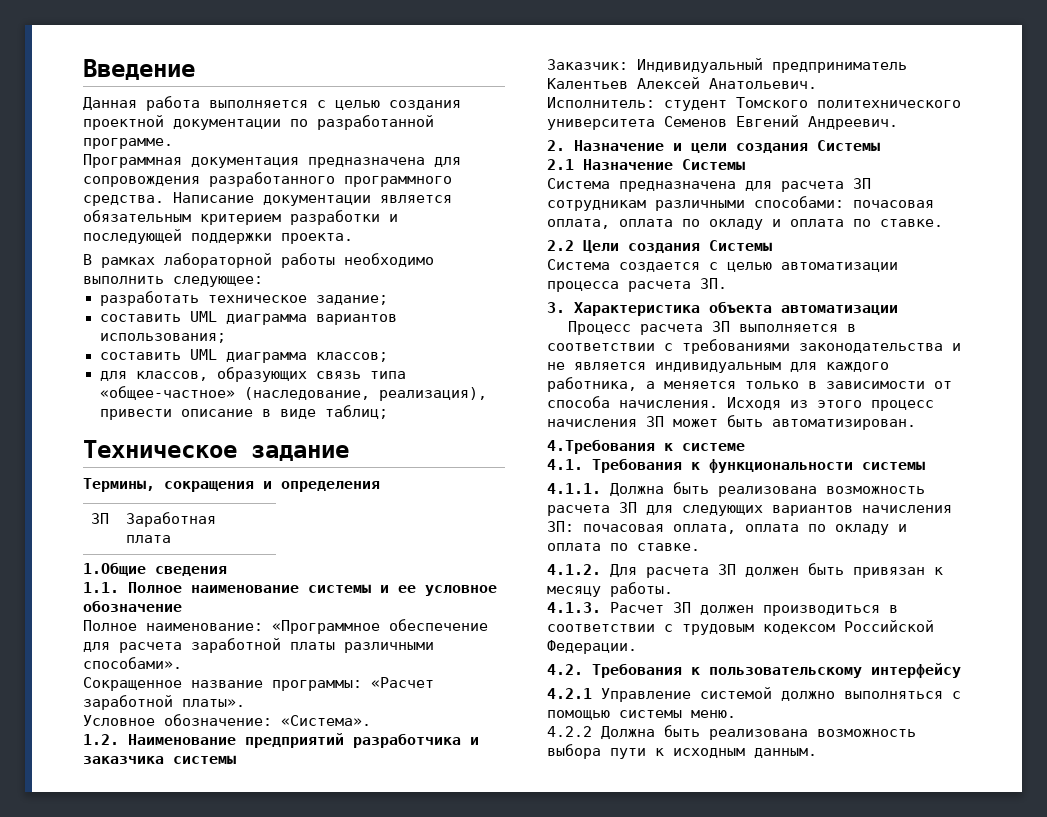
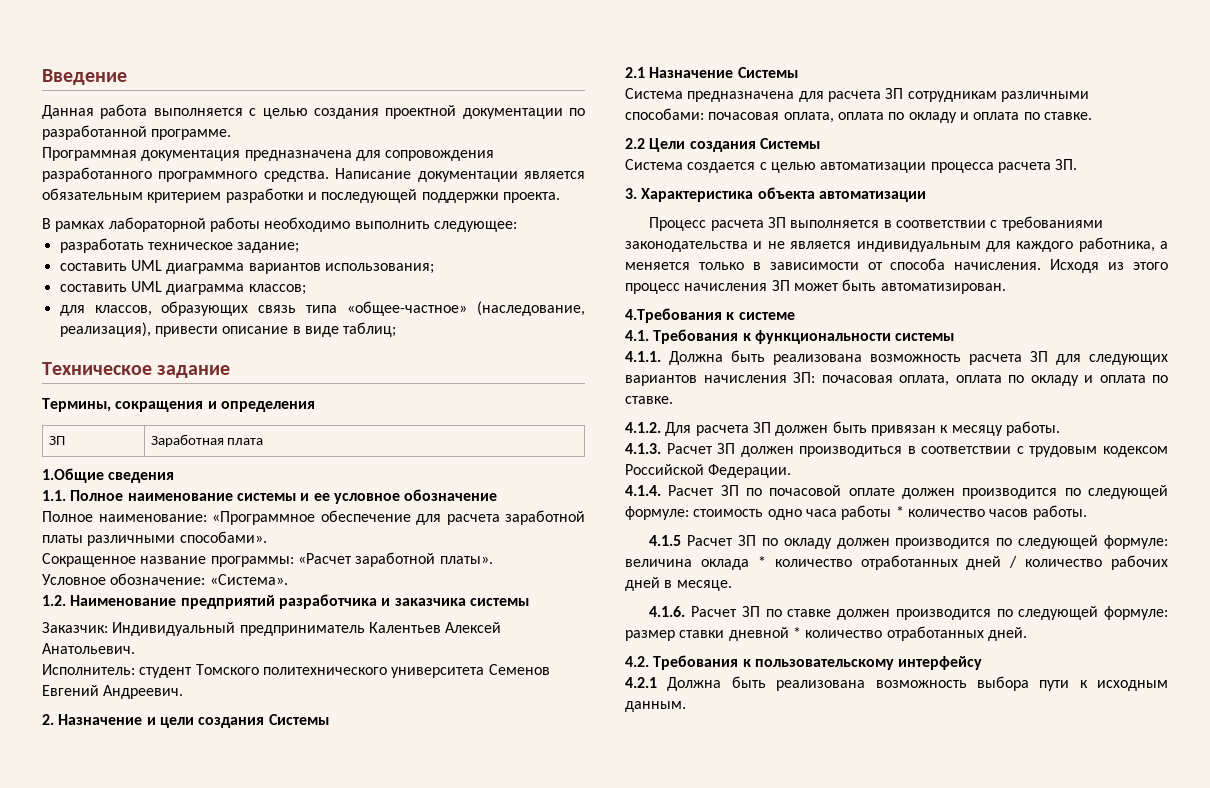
(637, 647) none -> [625,485,1168,499] [625,505,1087,520] [649,535,1168,549] [625,555,1168,570] [625,577,732,591] [649,606,1168,620] [625,626,1027,641] // 4.1.4. Расчет ЗП по почасовой оплате должен производится по следующей формуле: стоимость одно часа работы * количество часов работы. // 4.1.5 Расчет ЗП по окладу должен производится по следующей формуле: величина оклада * количество отработанных дней / количество рабочих дней в месяце. // 4.1.6. Расчет ЗП по ставке должен производится по следующей формуле: размер ставки дневной * количество отработанных дней.
[601,687,961,702] [547,710,736,720] [547,726,592,737] Управление системой должно выполняться с помощью системы меню. // 4.2.2 -> (657, 682) none

